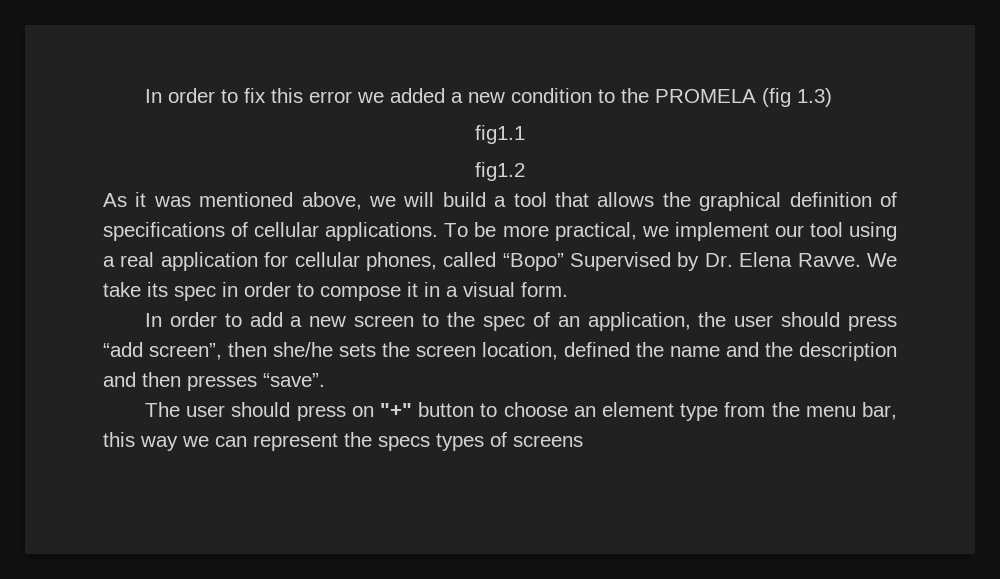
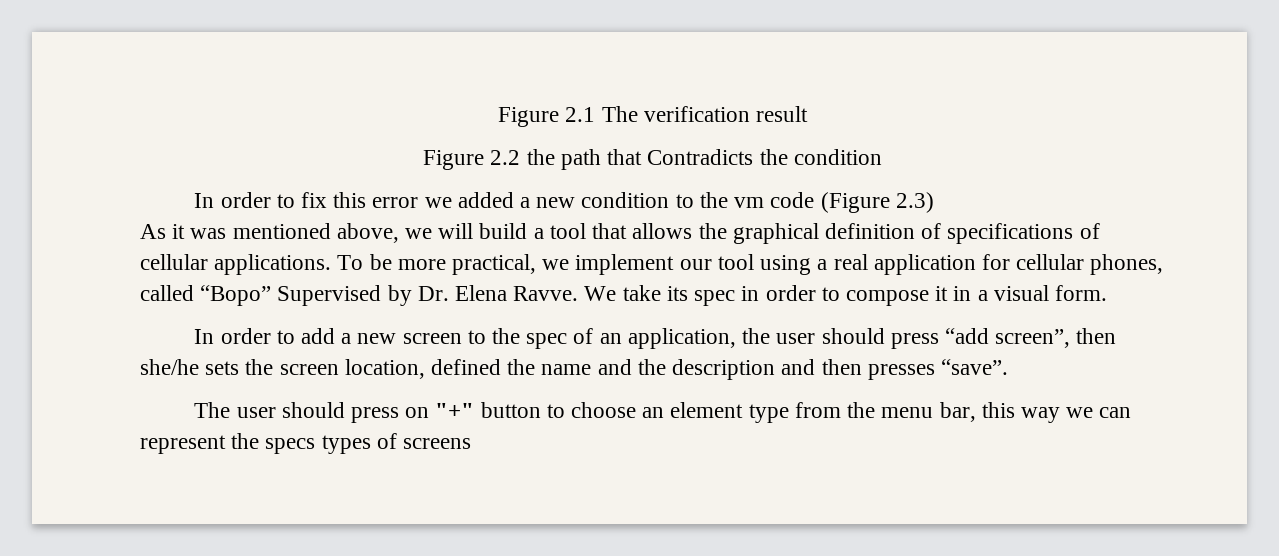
(144, 96) none -> [498,106,808,127] [423,149,882,170] Figure 2.1 The verification result // Figure 2.2 the path that Contradicts the condition //
[654,88,832,107] [475,125,525,144] [475,162,525,181] PROMELA (fig 1.3) // fig1.1 // fig1.2 -> [734,192,934,213] vm code (Figure 2.3)

